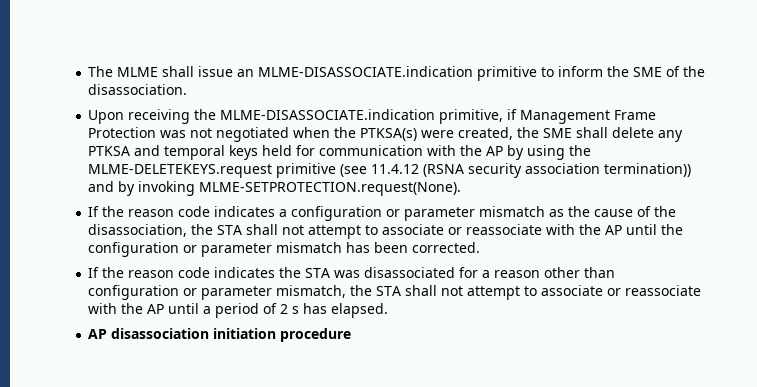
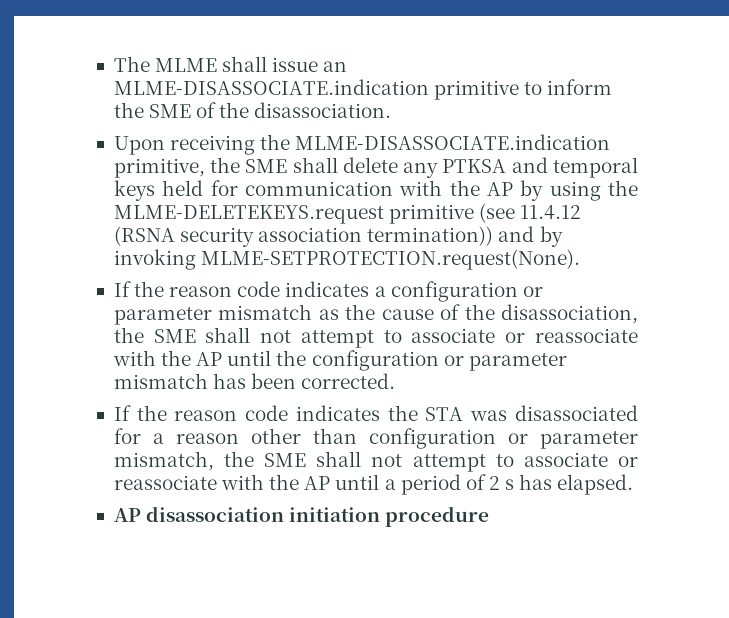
[507,109,657,124] [88,127,514,142] if Management Frame Protection was not negotiated when the PTKSA(s) were created, -> (205, 168) none
[217,225,243,235] STA -> [153,329,196,343] SME
[376,286,402,296] STA -> [264,453,307,467] SME

